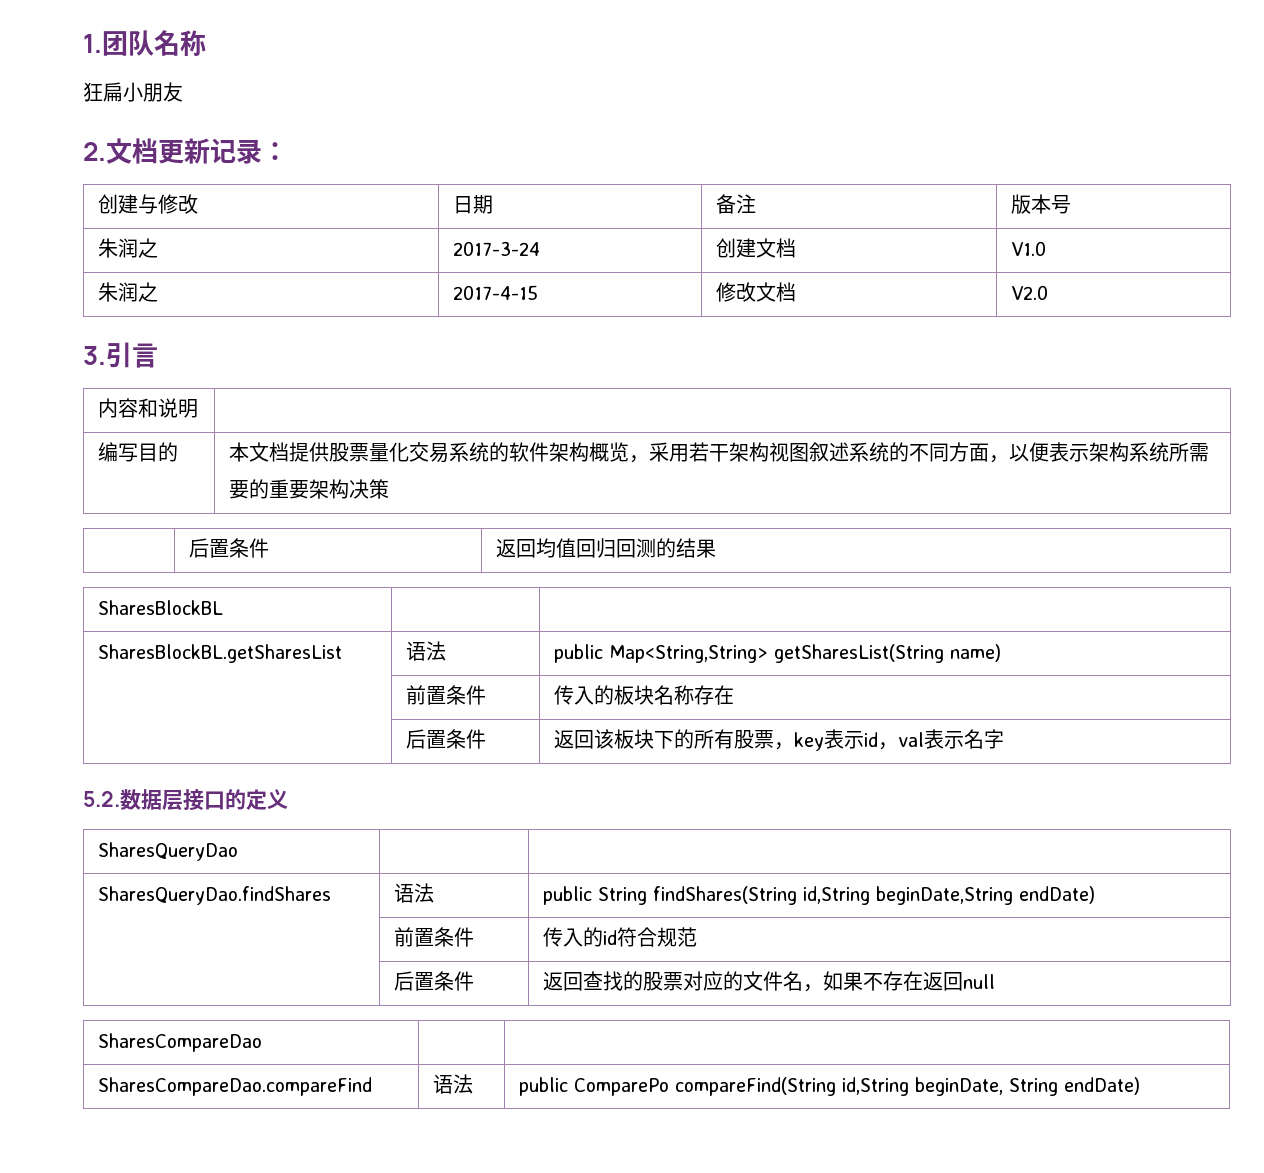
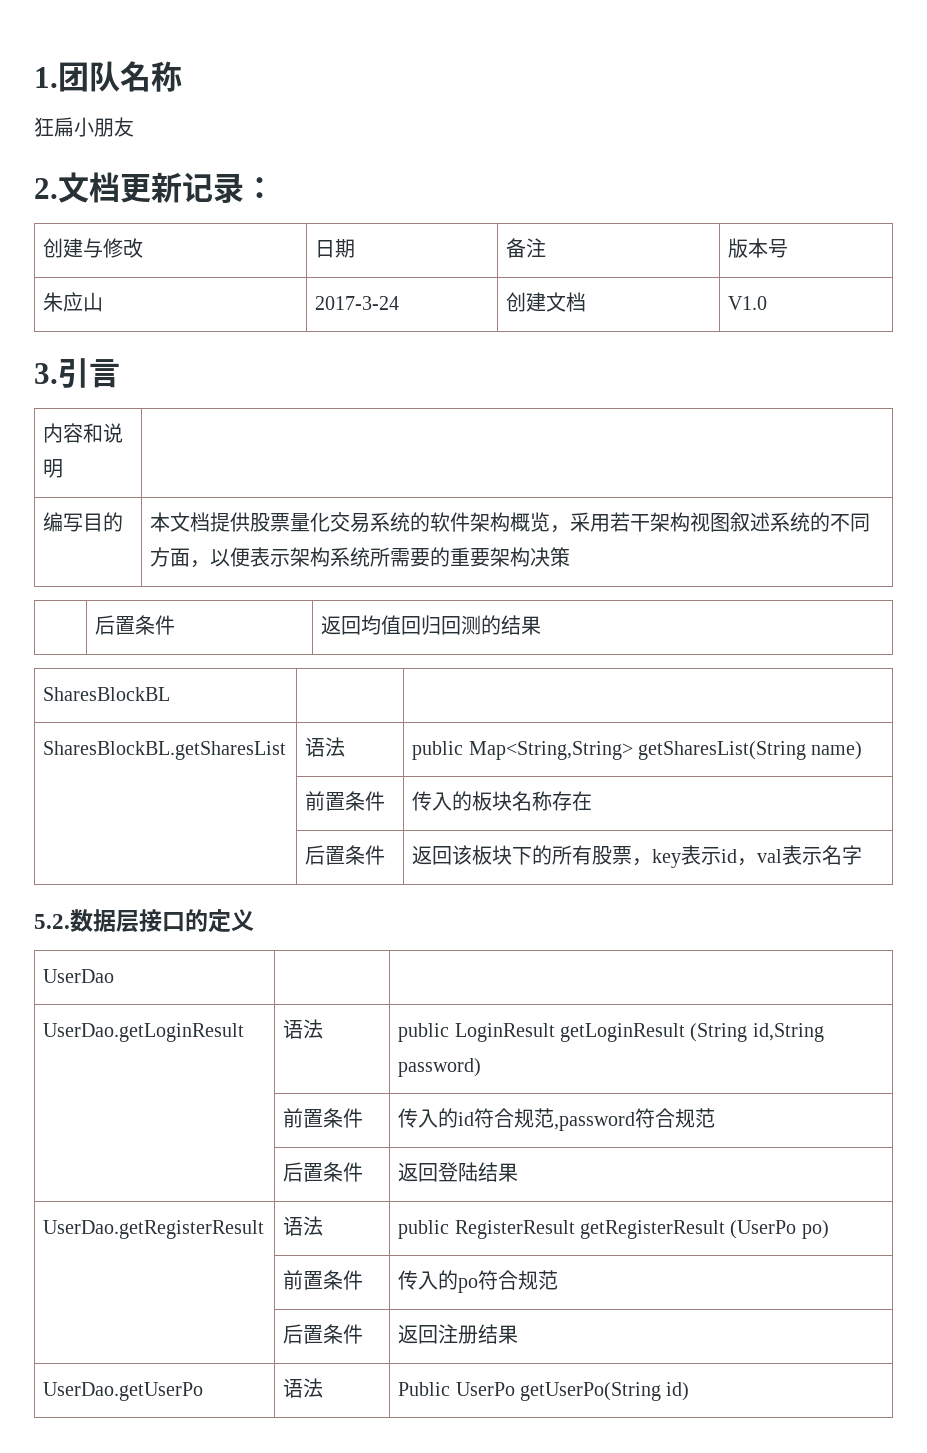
[117,238,158,258] 润之 -> [63,292,104,312] 应山
[97,282,158,302] [452,285,538,300] [715,282,796,302] [1010,285,1048,300] // 朱润之 | 2017-4-15 | 修改文档 | V2.0 -> (768, 303) none
[97,842,238,861] [97,886,331,905] [393,883,434,903] [542,886,1095,905] SharesQueryDao | | // SharesQueryDao.findShares | 语法 | public String findShares(String id,String beginDate,String endDate) -> [43,969,115,983] [43,1023,245,1042] [283,1019,324,1039] [398,1023,824,1042] [398,1058,482,1077] UserDao | | // UserDao.getLoginResult | 语法 | public LoginResult getLoginResult (String id,String password)
[393,971,474,991] [542,971,995,992] [97,1033,262,1052] [97,1077,372,1096] [432,1074,473,1094] [518,1077,1140,1096] // | 后置条件 | 返回查找的股票对应的文件名，如果不存在返回null // SharesCompareDao | | // SharesCompareDao.compareFind | 语法 | public ComparePo compareFind(String id,String beginDate, String endDate) -> [554,1108,716,1131] [283,1162,364,1182] [398,1162,519,1182] [43,1220,265,1239] [283,1216,324,1236] [398,1220,829,1239] [283,1270,364,1290] [398,1270,559,1293] [283,1324,364,1344] [398,1324,519,1344] [43,1382,204,1401] [283,1378,324,1398] [398,1382,690,1401] ,password符合规范 // | 后置条件 | 返回登陆结果 // UserDao.getRegisterResult | 语法 | public RegisterResult getRegisterResult (UserPo po) // | 前置条件 | 传入的po符合规范 // | 后置条件 | 返回注册结果 // UserDao.getUserPo | 语法 | Public UserPo getUserPo(String id)

